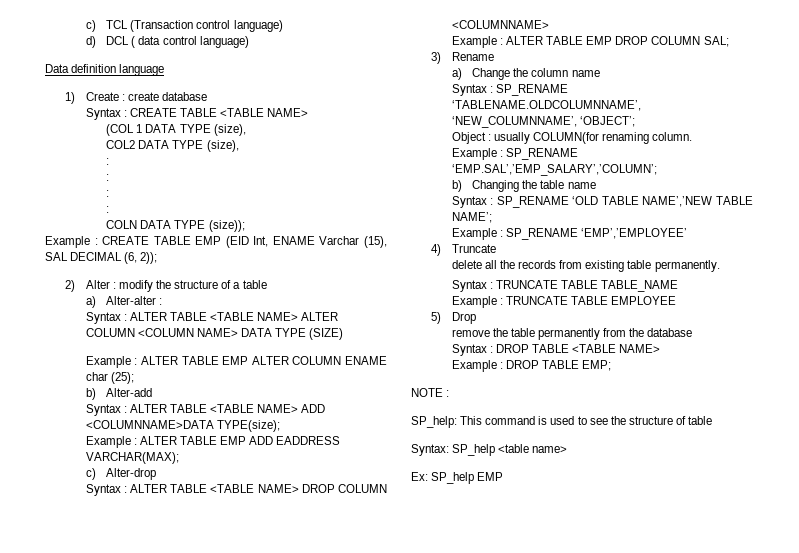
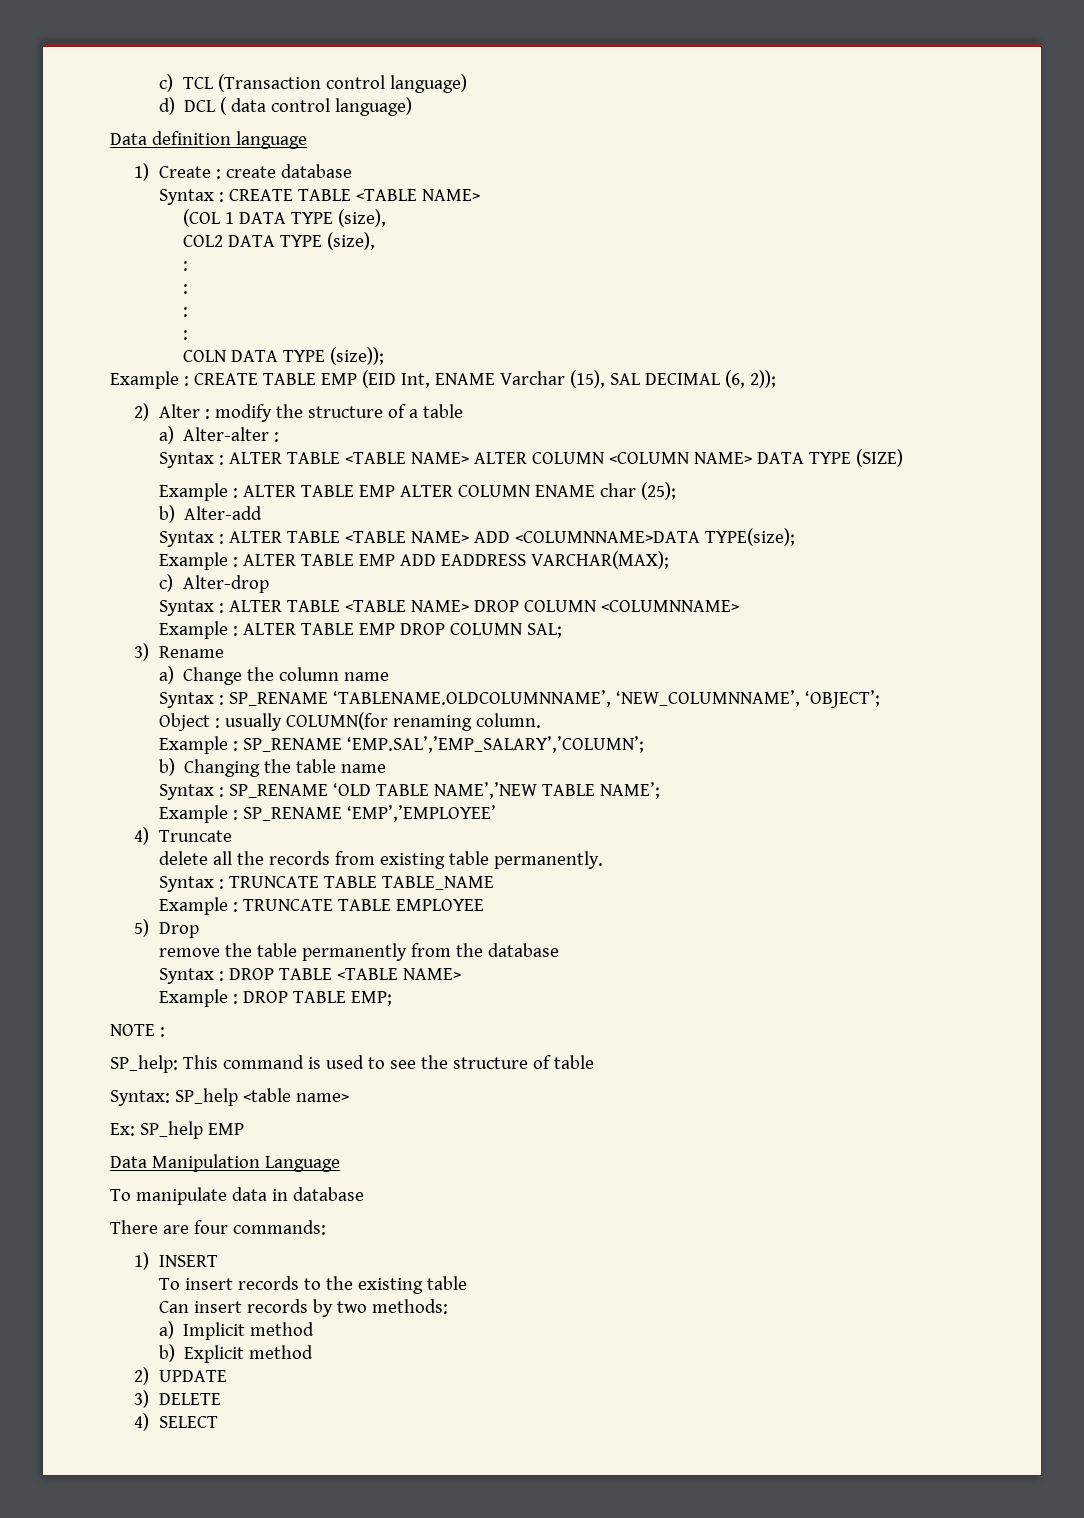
(504, 476) none -> [110,1154,340,1172] [110,1187,364,1205] [110,1220,326,1235] [134,1252,218,1270] [158,1276,467,1294] [158,1299,448,1317] [158,1321,315,1340] [158,1344,314,1363] [134,1367,227,1385] [134,1390,221,1408] [134,1413,218,1431] // Data Manipulation Language // To manipulate data in database // There are four commands: // 1) INSERT // To insert records to the existing table // Can insert records by two methods: // a) Implicit method // b) Explicit method // 2) UPDATE // 3) DELETE // 4) SELECT

